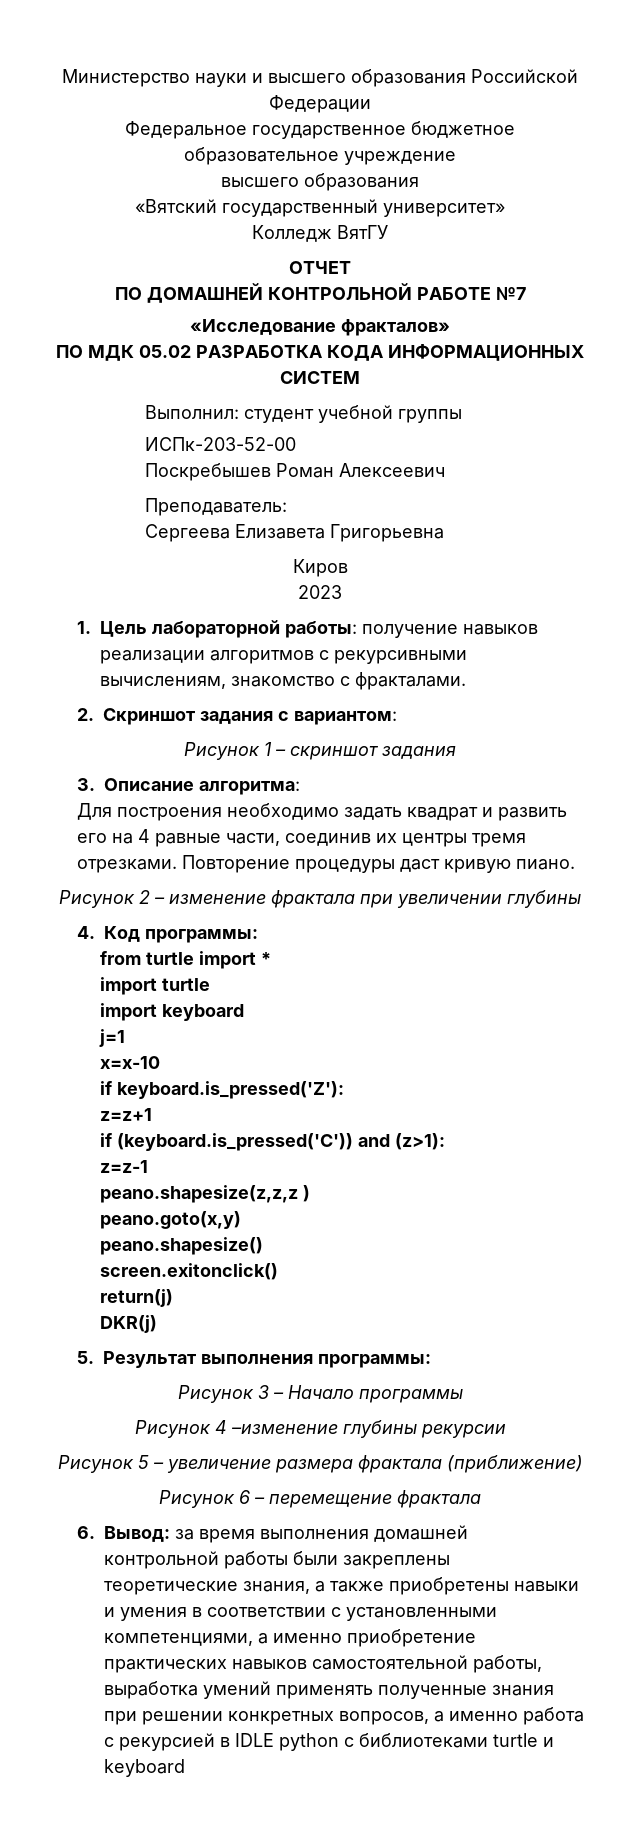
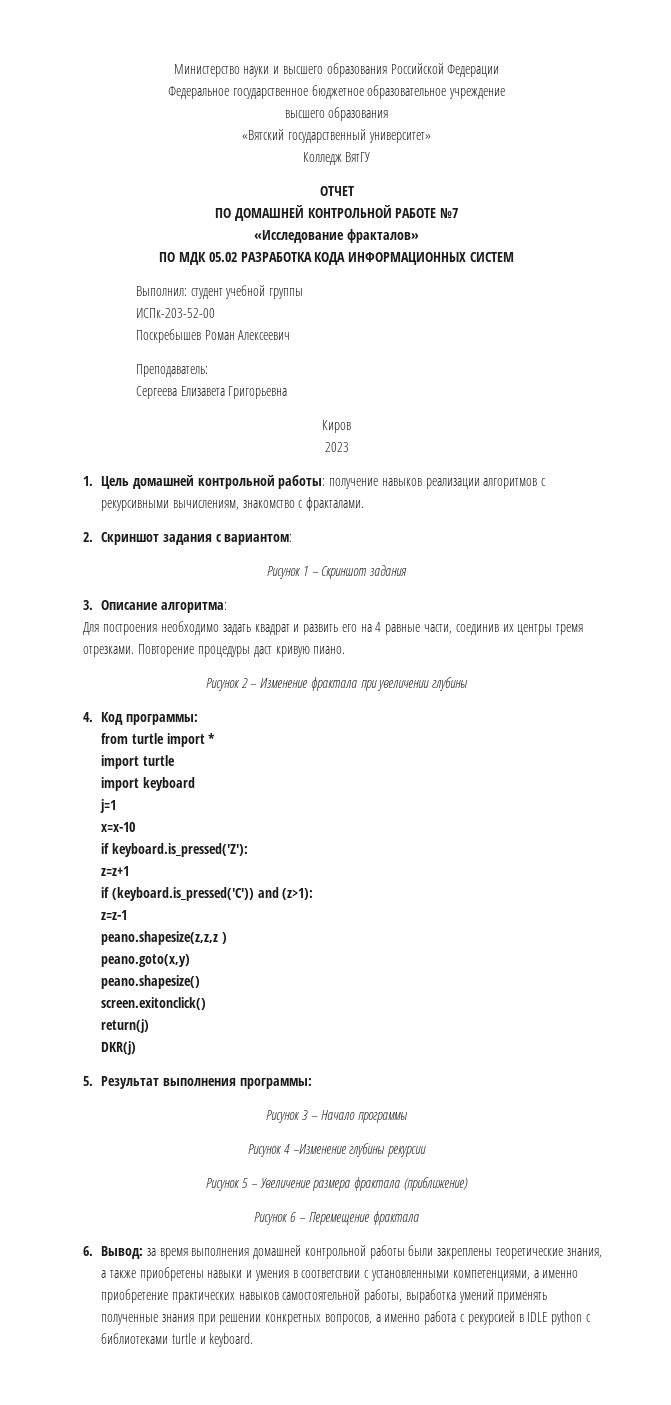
[151,620,280,638] лабораторной -> [132,475,275,489] домашней контрольной
[290,746,379,760] скриншот -> [321,566,367,579] Скриншот
[169,894,266,904] изменение -> [260,678,309,688] Изменение
[231,1424,338,1434] –изменение -> [292,1144,347,1154] –Изменение
[166,1459,271,1473] увеличение -> [259,1178,311,1188] Увеличение
[269,1494,392,1508] перемещение -> [308,1212,370,1225] Перемещение
[103,1759,185,1777] keyboard -> [209,1333,254,1347] keyboard.

